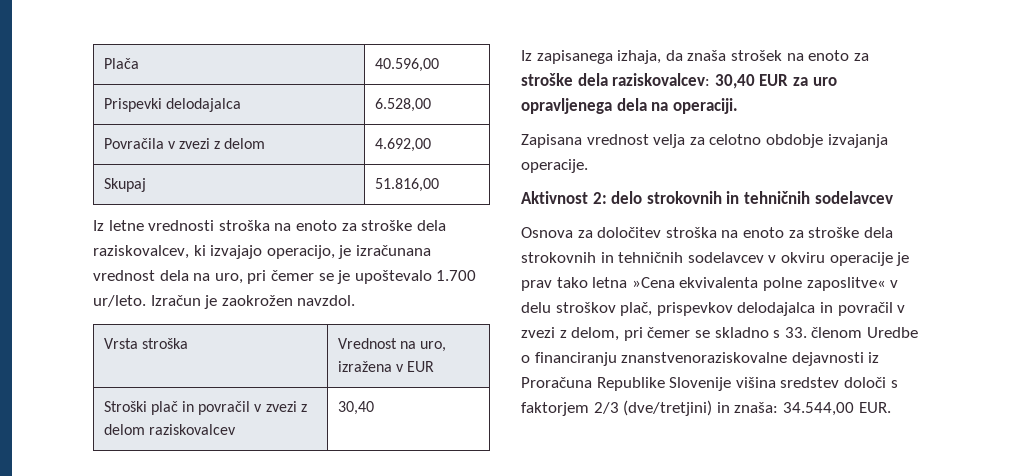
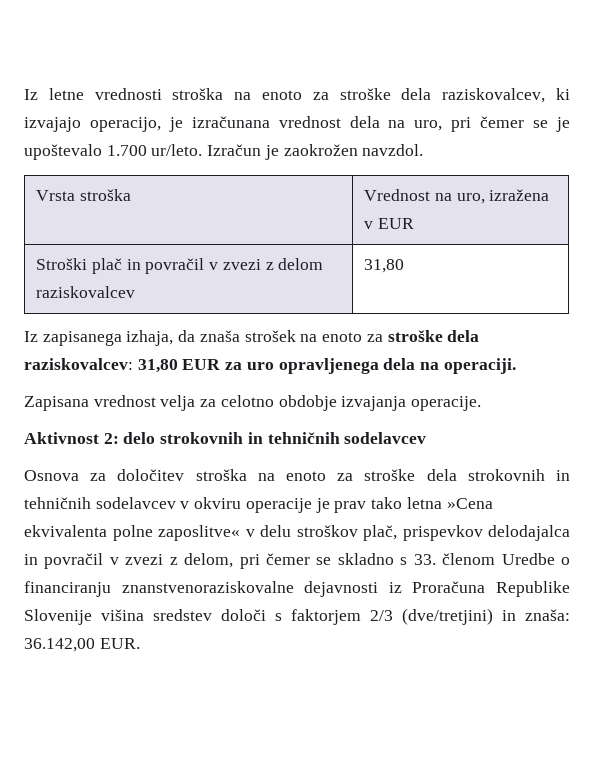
[103,58,139,69] [374,58,439,72] [103,98,241,112] [374,98,431,112] [103,138,266,149] [374,138,431,152] [103,178,146,192] [374,178,439,192] Plača | 40.596,00 // Prispevki delodajalca | 6.528,00 // Povračila v zvezi z delom | 4.692,00 // Skupaj | 51.816,00 // -> (24, 94) none
[337,401,374,415] 30,40 -> [364,259,405,273] 31,80
[714,74,755,89] 30,40 -> [137,359,178,373] 31,80
[782,402,854,416] 34.544,00 -> [24,638,95,652] 36.142,00

